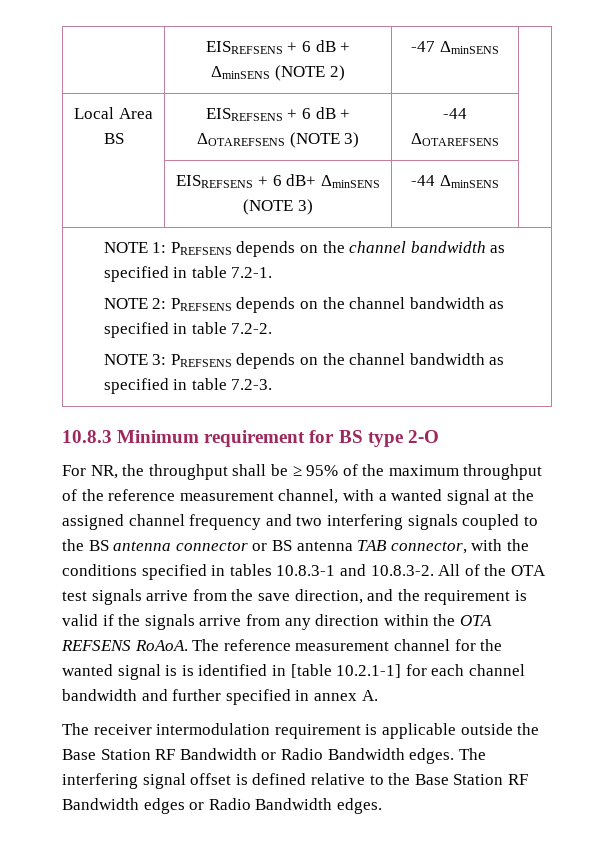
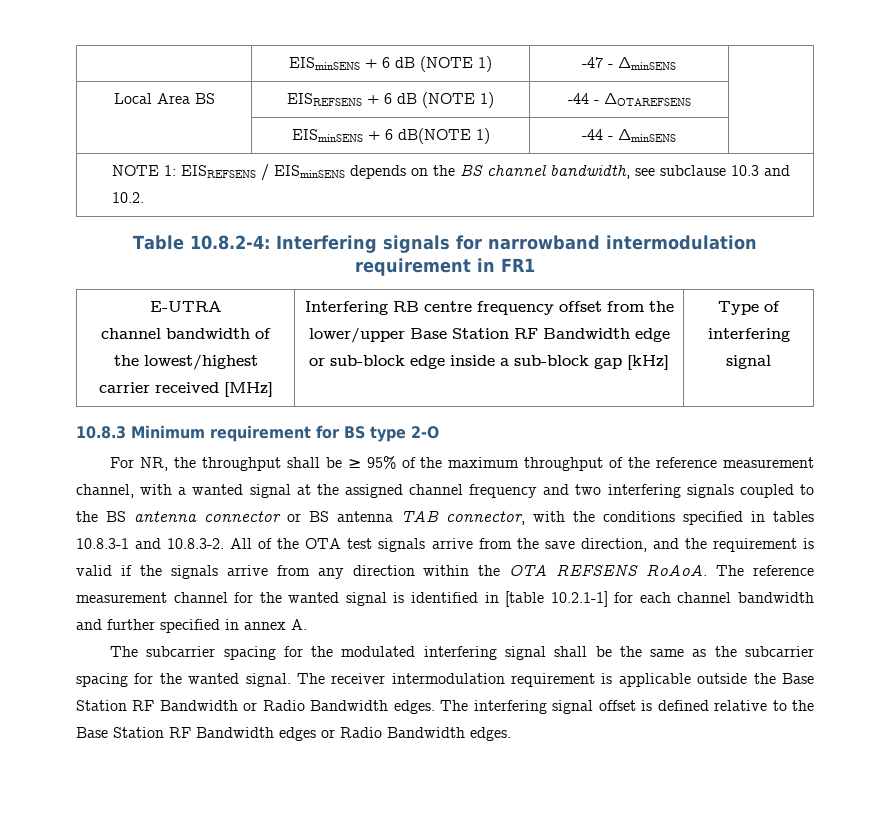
[205,40,351,54] [211,65,345,81] | EISREFSENS + 6 dB + ΔminSENS (NOTE 2) -> [289,56,492,72] | EISminSENS + 6 dB (NOTE 1)
(436, 46) none -> [608,64,613,68] -
[340,109,351,119] [196,132,360,148] [443,108,467,119] + ΔOTAREFSENS (NOTE 3) | -44 -> [422,92,494,108] [567,93,599,104] (NOTE 1) | -44 -
[176,174,380,188] [243,199,313,215] [411,175,436,186] EISREFSENS + 6 dB+ ΔminSENS (NOTE 3) | -44 -> [291,128,490,144] [582,129,613,140] EISminSENS + 6 dB(NOTE 1) | -44 -
[170,241,506,257] [103,266,273,282] [103,297,505,313] [103,322,273,338] [103,353,505,369] [103,378,273,394] PREFSENS depends on the channel bandwidth as specified in table 7.2-1. // NOTE 2: PREFSENS depends on the channel bandwidth as specified in table 7.2-2. // NOTE 3: PREFSENS depends on the channel bandwidth as specified in table 7.2-3. -> [181,164,791,181] [112,192,145,203] [133,235,757,253] [355,258,535,276] [149,301,222,312] [101,328,271,339] [113,354,258,370] [98,382,273,397] [304,301,674,315] [308,327,670,343] [309,355,669,370] [718,301,780,315] [707,328,790,342] [726,355,771,369] EISREFSENS / EISminSENS depends on the BS channel bandwidth, see subclause 10.3 and 10.2. // Table 10.8.2-4: Interfering signals for narrowband intermodulation requirement in FR1 // E-UTRA // channel bandwidth of the lowest/highest carrier received [MHz] | Interfering RB centre frequency offset from the lower/upper Base Station RF Bandwidth edge or sub-block edge inside a sub-block gap [kHz] | Type of interfering signal
[181,665,194,676] is -> (405, 597) none
(89, 729) none -> [146,646,814,660] [76,673,325,687] subcarrier spacing for the modulated interfering signal shall be the same as the subcarrier spacing for the wanted signal. The

